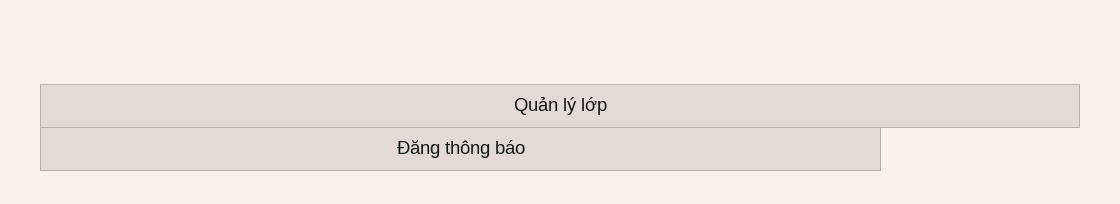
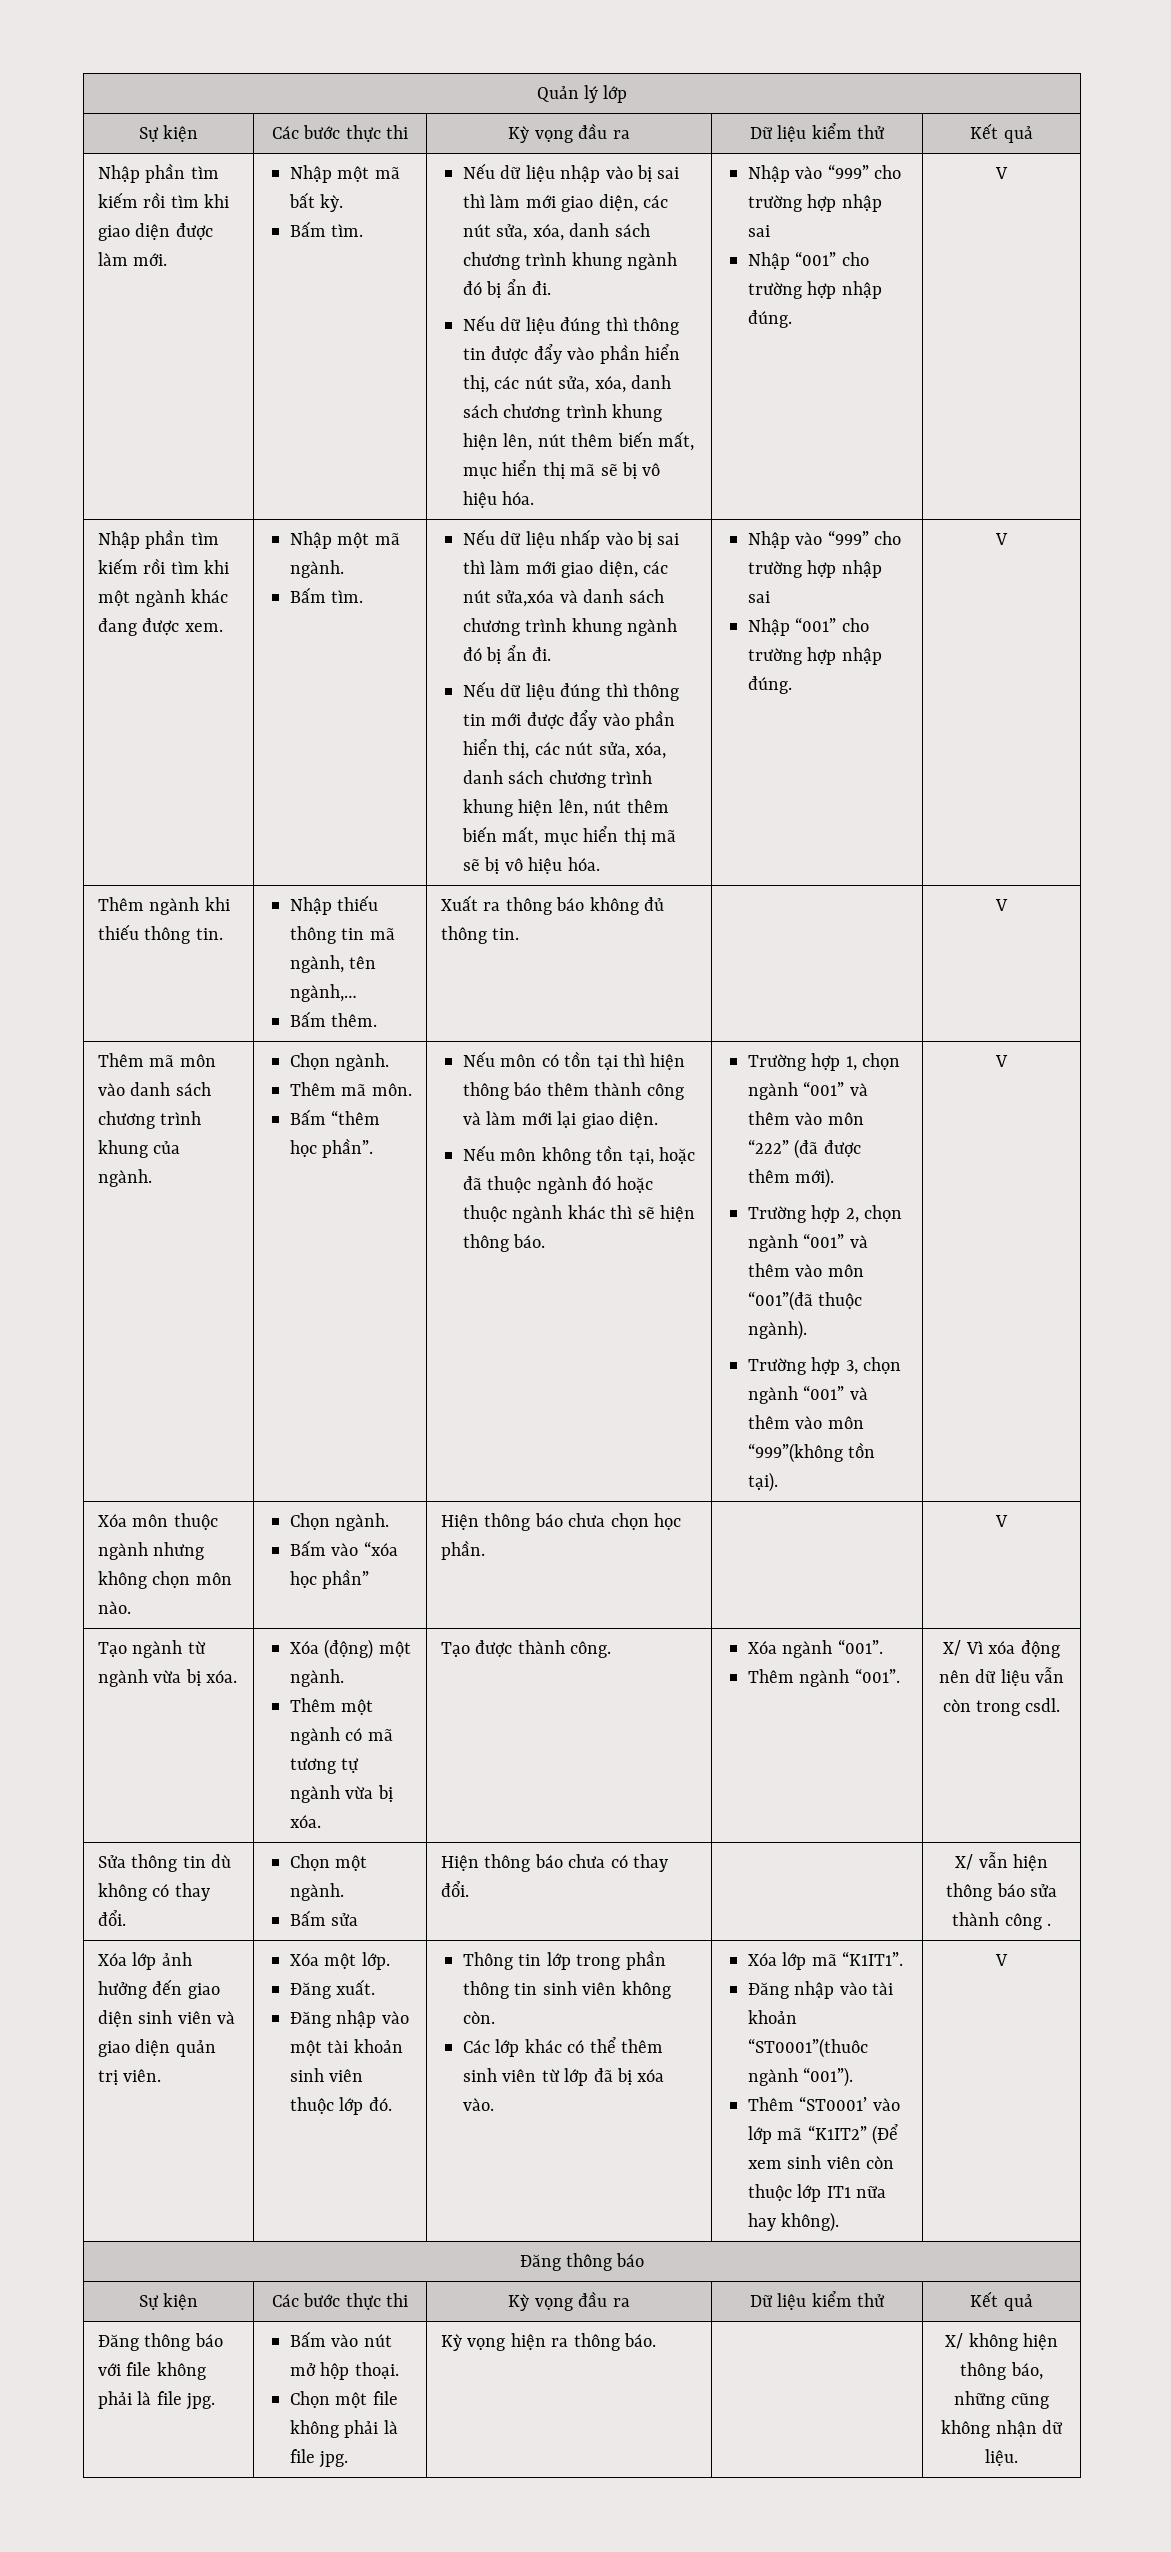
[396,140,525,158] Đăng thông báo -> [138,125,199,142] [271,125,409,142] [508,123,630,143] [749,123,886,142] [970,123,1033,143] [97,163,219,183] [97,192,230,208] [97,223,213,241] [97,252,168,266] [289,165,400,183] [288,192,344,212] [289,221,364,237] [462,163,680,183] [462,194,668,212] [462,223,650,241] [462,252,678,270] [462,279,552,298] [462,315,679,335] [462,344,680,364] [462,375,671,393] [462,404,663,422] [462,431,694,451] [462,460,661,479] [462,491,535,508] [747,164,902,183] [747,194,882,212] [747,225,770,237] [747,251,869,270] [747,281,882,299] [747,310,792,328] [995,167,1008,179] [97,529,219,549] [97,558,230,574] [97,589,228,607] [97,618,223,636] [289,531,400,549] [289,560,344,578] [289,587,364,603] [462,529,680,549] [462,560,668,578] [462,589,664,607] [462,618,678,636] [462,645,552,664] [462,681,679,701] [462,710,675,730] [462,739,666,759] [462,770,653,788] [462,799,669,817] [461,826,676,846] [462,857,600,874] [747,530,902,549] [747,560,882,578] [747,591,770,603] [747,617,869,636] [747,647,882,665] [747,676,792,694] [995,533,1008,545] [97,897,230,915] [97,924,223,944] [289,895,379,915] [289,926,395,944] [289,955,377,973] [289,984,357,1002] [289,1011,378,1027] [440,895,664,915] [440,926,520,944] [995,899,1008,911] [97,1053,216,1067] [97,1082,211,1096] [97,1111,202,1129] [97,1140,181,1158] [97,1169,152,1187] [289,1053,390,1071] [289,1082,412,1096] [289,1109,381,1125] [289,1138,374,1158] [462,1051,686,1070] [462,1082,684,1100] [462,1111,658,1129] [462,1145,695,1165] [462,1176,653,1194] [462,1205,695,1223] [462,1234,546,1252] [747,1053,901,1071] [747,1081,868,1100] [747,1111,864,1125] [747,1139,861,1159] [747,1168,835,1188] [747,1205,903,1223] [747,1233,868,1252] [747,1263,864,1277] [747,1291,863,1311] [747,1320,807,1340] [747,1357,902,1375] [747,1385,868,1404] [747,1415,864,1429] [747,1442,876,1463] [747,1472,778,1492] [995,1055,1008,1067] [97,1513,218,1530] [97,1542,205,1560] [97,1571,232,1589] [97,1601,131,1614] [289,1513,390,1531] [289,1540,398,1556] [289,1569,370,1589] [440,1513,681,1531] [440,1540,485,1560] [995,1515,1008,1527] [97,1640,206,1658] [97,1669,238,1687] [289,1639,411,1659] [289,1669,344,1687] [289,1698,374,1715] [289,1727,393,1745] [289,1758,360,1774] [289,1785,393,1803] [289,1815,321,1828] [440,1640,612,1658] [747,1639,883,1658] [747,1668,900,1687] [943,1640,1060,1658] [938,1667,1065,1686] [942,1698,1061,1716] [97,1854,232,1872] [97,1883,210,1901] [97,1910,126,1926] [289,1854,368,1871] [289,1883,344,1901] [289,1910,359,1926] [440,1854,668,1872] [440,1881,469,1897] [955,1852,1048,1871] [946,1883,1057,1901] [952,1912,1051,1930] [97,1952,192,1970] [97,1979,220,1999] [97,2010,236,2027] [97,2039,216,2057] [97,2069,162,2085] [289,1952,390,1970] [289,1979,376,1999] [289,2010,409,2028] [289,2039,403,2056] [289,2068,364,2082] [289,2097,392,2115] [462,1950,666,1970] [462,1981,671,1999] [462,2011,495,2024] [462,2037,663,2057] [462,2068,665,2086] [462,2098,494,2111] [747,1951,904,1970] [747,1981,894,1999] [747,2010,797,2024] [747,2038,868,2058] [747,2067,854,2087] [747,2096,900,2111] [747,2124,899,2145] [747,2155,895,2169] [747,2184,887,2202] [747,2212,840,2232] [995,1954,1008,1966] [519,2253,645,2271] [138,2293,199,2310] [271,2293,409,2310] [508,2291,630,2311] [749,2291,886,2310] [970,2291,1033,2311] [97,2333,223,2351] [97,2362,206,2380] [97,2391,216,2410] [289,2331,392,2347] [289,2362,399,2380] [289,2391,398,2408] [289,2420,398,2438] [289,2449,349,2468] [440,2333,656,2351] [945,2333,1058,2351] [960,2362,1043,2380] [954,2391,1049,2409] [941,2420,1063,2438] [985,2449,1018,2466] Sự kiện | Các bước thực thi | Kỳ vọng đầu ra | Dữ liệu kiểm thử | Kết quả // Nhập phần tìm kiếm rồi tìm khi giao diện được làm mới. | Nhập một mã bất kỳ. // Bấm tìm. | Nếu dữ liệu nhập vào bị sai thì làm mới giao diện, các nút sửa, xóa, danh sách chương trình khung ngành đó bị ẩn đi. // Nếu dữ liệu đúng thì thông tin được đẩy vào phần hiển thị, các nút sửa, xóa, danh sách chương trình khung hiện lên, nút thêm biến mất, mục hiển thị mã sẽ bị vô hiệu hóa. | Nhập vào “999” cho trường hợp nhập sai // Nhập “001” cho trường hợp nhập đúng. | V // Nhập phần tìm kiếm rồi tìm khi một ngành khác đang được xem. | Nhập một mã ngành. // Bấm tìm. | Nếu dữ liệu nhấp vào bị sai thì làm mới giao diện, các nút sửa,xóa và danh sách chương trình khung ngành đó bị ẩn đi. // Nếu dữ liệu đúng thì thông tin mới được đẩy vào phần hiển thị, các nút sửa, xóa, danh sách chương trình khung hiện lên, nút thêm biến mất, mục hiển thị mã sẽ bị vô hiệu hóa. | Nhập vào “999” cho trường hợp nhập sai // Nhập “001” cho trường hợp nhập đúng. | V // Thêm ngành khi thiếu thông tin. | Nhập thiếu thông tin mã ngành, tên ngành,… // Bấm thêm. | Xuất ra thông báo không đủ thông tin. | | V // Thêm mã môn vào danh sách chương trình khung của ngành. | Chọn ngành. // Thêm mã môn. // Bấm “thêm học phần”. | Nếu môn có tồn tại thì hiện thông báo thêm thành công và làm mới lại giao diện. // Nếu môn không tồn tại, hoặc đã thuộc ngành đó hoặc thuộc ngành khác thì sẽ hiện thông báo. | Trường hợp 1, chọn ngành “001” và thêm vào môn “222” (đã được thêm mới). // Trường hợp 2, chọn ngành “001” và thêm vào môn “001”(đã thuộc ngành). // Trường hợp 3, chọn ngành “001” và thêm vào môn “999”(không tồn tại). | V // Xóa môn thuộc ngành nhưng không chọn môn nào. | Chọn ngành. // Bấm vào “xóa học phần” | Hiện thông báo chưa chọn học phần. | | V // Tạo ngành từ ngành vừa bị xóa. | Xóa (động) một ngành. // Thêm một ngành có mã tương tự ngành vừa bị xóa. | Tạo được thành công. | Xóa ngành “001”. // Thêm ngành “001”. | X/ Vì xóa động nên dữ liệu vẫn còn trong csdl. // Sửa thông tin dù không có thay đổi. | Chọn một ngành. // Bấm sửa | Hiện thông báo chưa có thay đổi. | | X/ vẫn hiện thông báo sửa thành công . // Xóa lớp ảnh hưởng đến giao diện sinh viên và giao diện quản trị viên. | Xóa một lớp. // Đăng xuất. // Đăng nhập vào một tài khoản sinh viên thuộc lớp đó. | Thông tin lớp trong phần thông tin sinh viên không còn. // Các lớp khác có thể thêm sinh viên từ lớp đã bị xóa vào. | Xóa lớp mã “K1IT1”. // Đăng nhập vào tài khoản “ST0001”(thuôc ngành “001”). // Thêm “ST0001’ vào lớp mã “K1IT2” (Để xem sinh viên còn thuộc lớp IT1 nữa hay không). | V // Đăng thông báo // Sự kiện | Các bước thực thi | Kỳ vọng đầu ra | Dữ liệu kiểm thử | Kết quả // Đăng thông báo với file không phải là file jpg. | Bấm vào nút mở hộp thoại. // Chọn một file không phải là file jpg. | Kỳ vọng hiện ra thông báo. | | X/ không hiện thông báo, những cũng không nhận dữ liệu.

